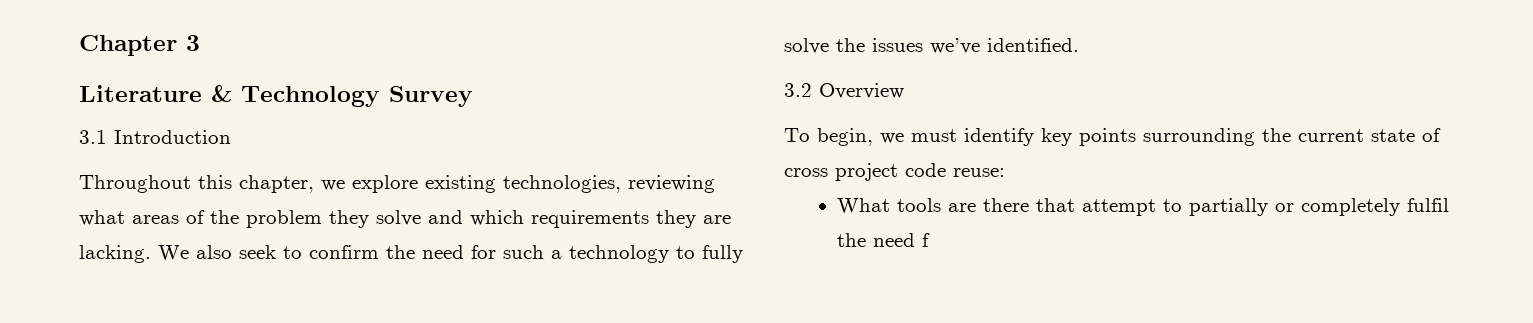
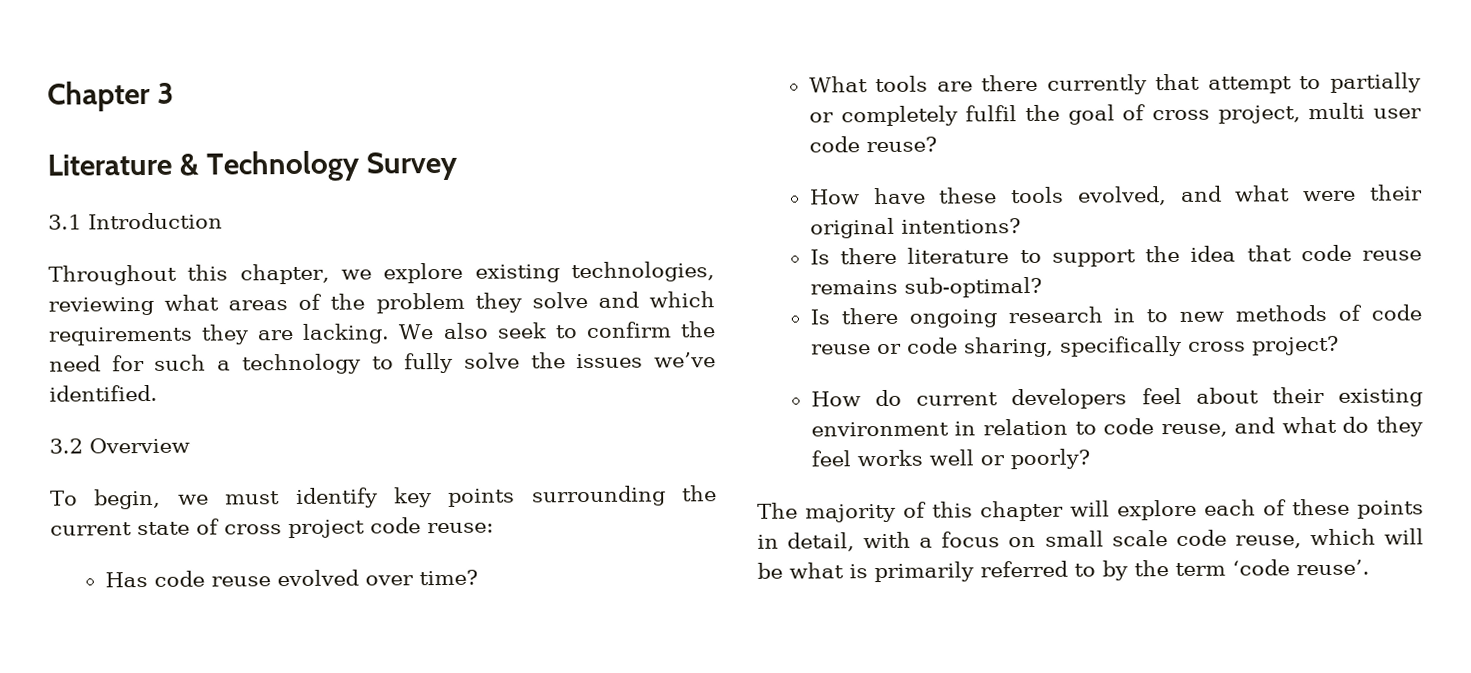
(1005, 172) none -> [104,569,478,588] // Has code reuse evolved over time?
(1030, 205) none -> [1046,74,1147,95] currently
[873,233,931,247] need f -> [1067,102,1422,125] [808,136,937,153] [809,184,1423,206] [809,217,1021,239] [809,244,1422,267] [809,276,1042,298] [809,304,1422,328] [810,335,1339,358] [810,386,1423,410] [810,416,1424,438] [810,448,1090,470] [757,498,1424,523] [757,528,1424,552] [757,559,1370,583] goal of cross project, multi user code reuse? // How have these tools evolved, and what were their original intentions? // Is there literature to support the idea that code reuse remains sub-optimal? // Is there ongoing research in to new methods of code reuse or code sharing, specifically cross project? // How do current developers feel about their existing environment in relation to code reuse, and what do they feel works well or poorly? // The majority of this chapter will explore each of these points in detail, with a focus on small scale code reuse, which will be what is primarily referred to by the term ‘code reuse’.

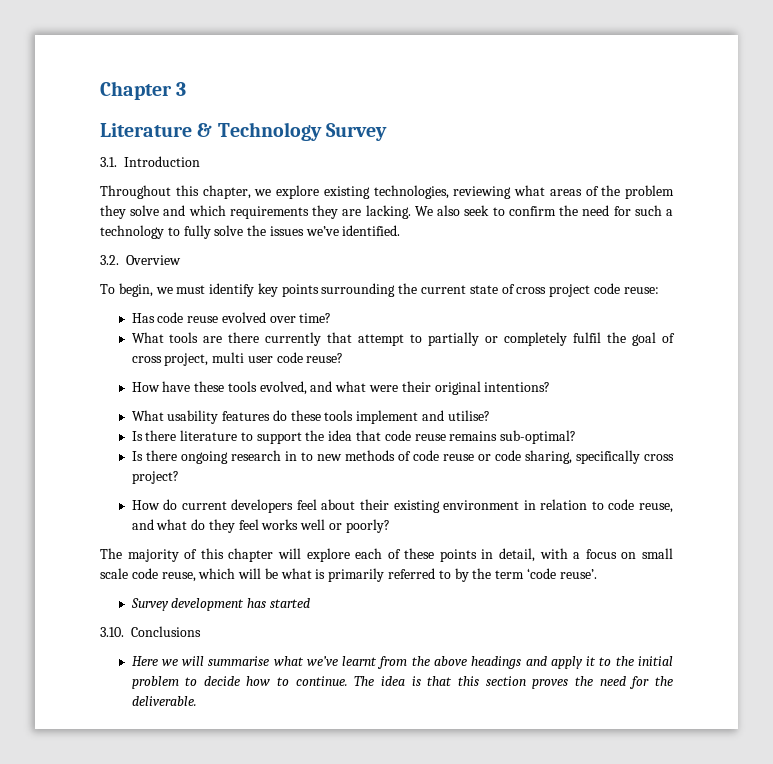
[48,214,82,230] 3.1 -> [100,157,117,167] 3.1.
[49,438,83,454] 3.2 -> [100,255,119,265] 3.2.
(1021, 226) none -> [131,410,490,424] // What usability features do these tools implement and utilise?
(1370, 567) none -> [130,598,310,611] [100,626,201,637] [131,656,673,669] [131,676,673,689] [131,696,197,706] // Survey development has started // 3.10. Conclusions // Here we will summarise what we’ve learnt from the above headings and apply it to the initial problem to decide how to continue. The idea is that this section proves the need for the deliverable.

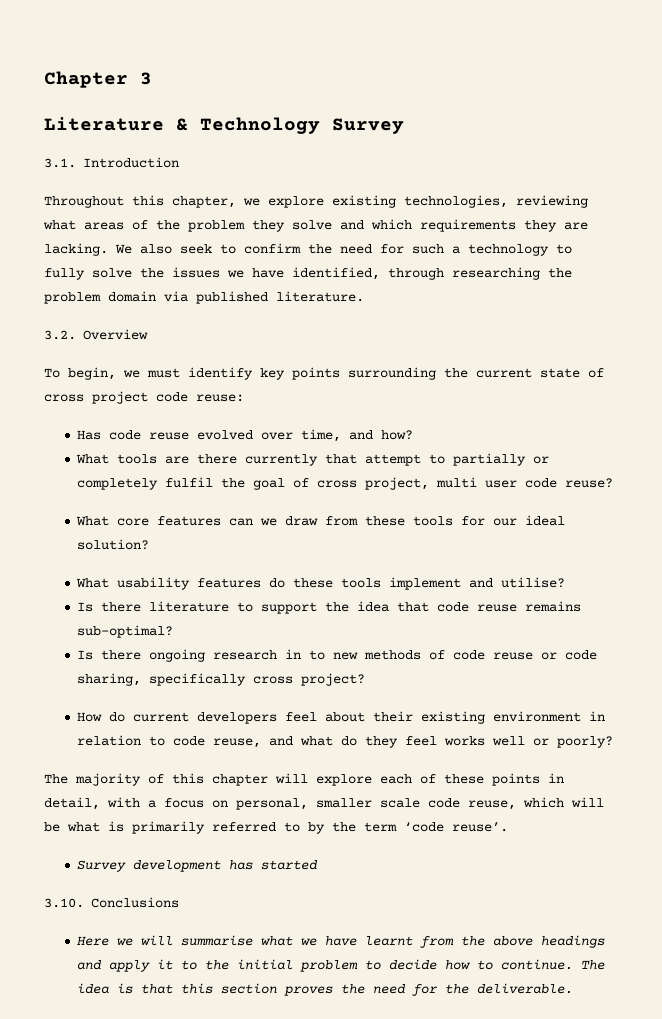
[305,225,401,236] we’ve identified. -> [227,267,572,280] [44,291,364,304] we have identified, through researching the problem domain via published literature.
[299,313,332,323] time? -> [301,429,414,442] time, and how?
[131,381,551,395] How have these tools evolved, and what were their original intentions? -> [76,515,566,526] [77,539,150,550] What core features can we draw from these tools for our ideal solution?
[641,548,673,559] small -> [236,798,372,810] personal, smaller
[306,656,338,666] we’ve -> [301,936,358,946] we have

